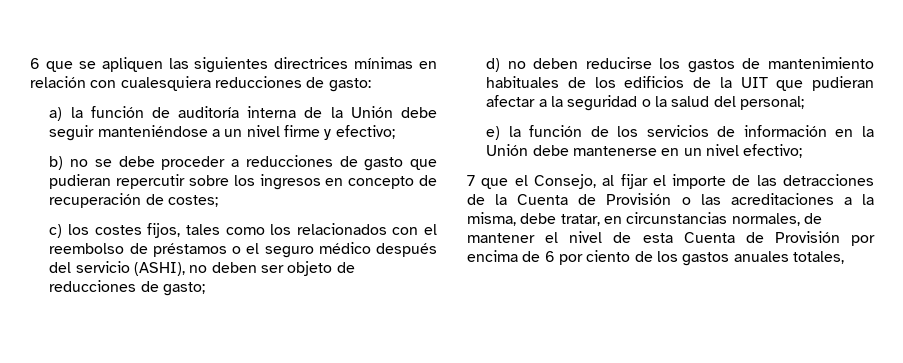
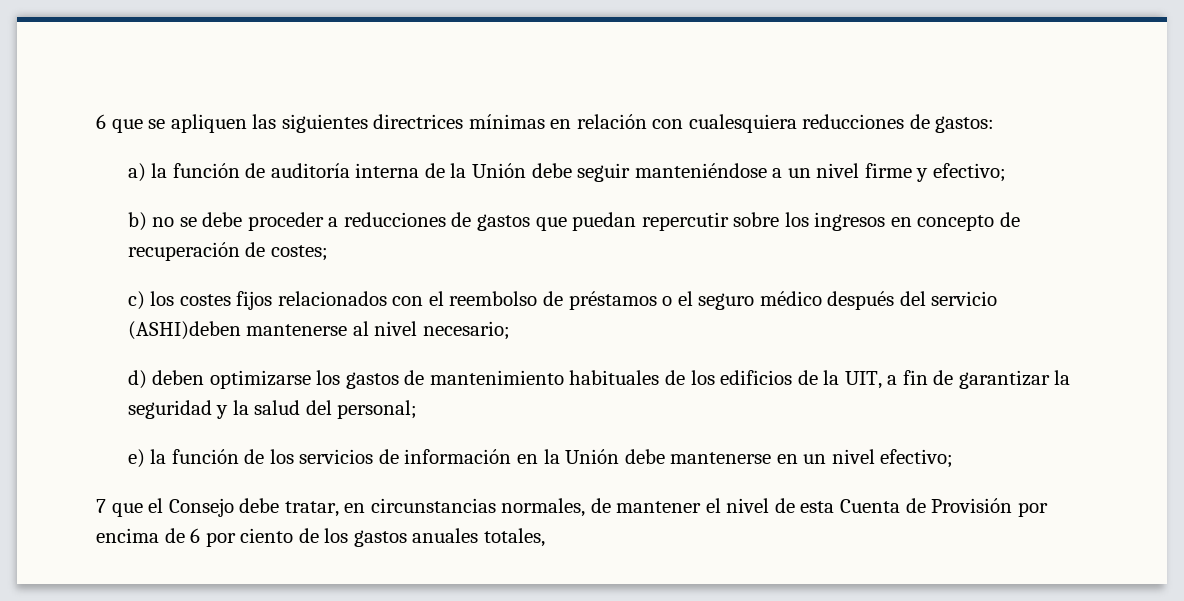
[328,78,371,92] gasto: -> [935,116,995,133] gastos:
[364,157,437,171] [49,174,112,189] gasto que pudieran -> [477,212,637,231] gastos que puedan
[147,223,292,238] fijos, tales como los -> [236,291,273,310] fijos
[134,261,355,276] [49,280,206,296] [486,57,652,72] (ASHI), no deben ser objeto de reducciones de gasto; // d) no deben reducirse -> [127,321,510,340] [127,370,311,389] (ASHI)deben mantenerse al nivel necesario; // d) deben optimizarse
[740,76,874,91] [486,95,547,107] UIT que pudieran afectar a -> [844,370,1050,389] UIT, a fin de garantizar
[641,99,651,107] o -> [216,405,229,419] y
[533,174,874,189] [467,193,874,205] [467,212,516,226] Consejo, al fijar el importe de las detracciones de la Cuenta de Provisión o las acreditaciones a la misma, -> [168,498,234,517] Consejo

